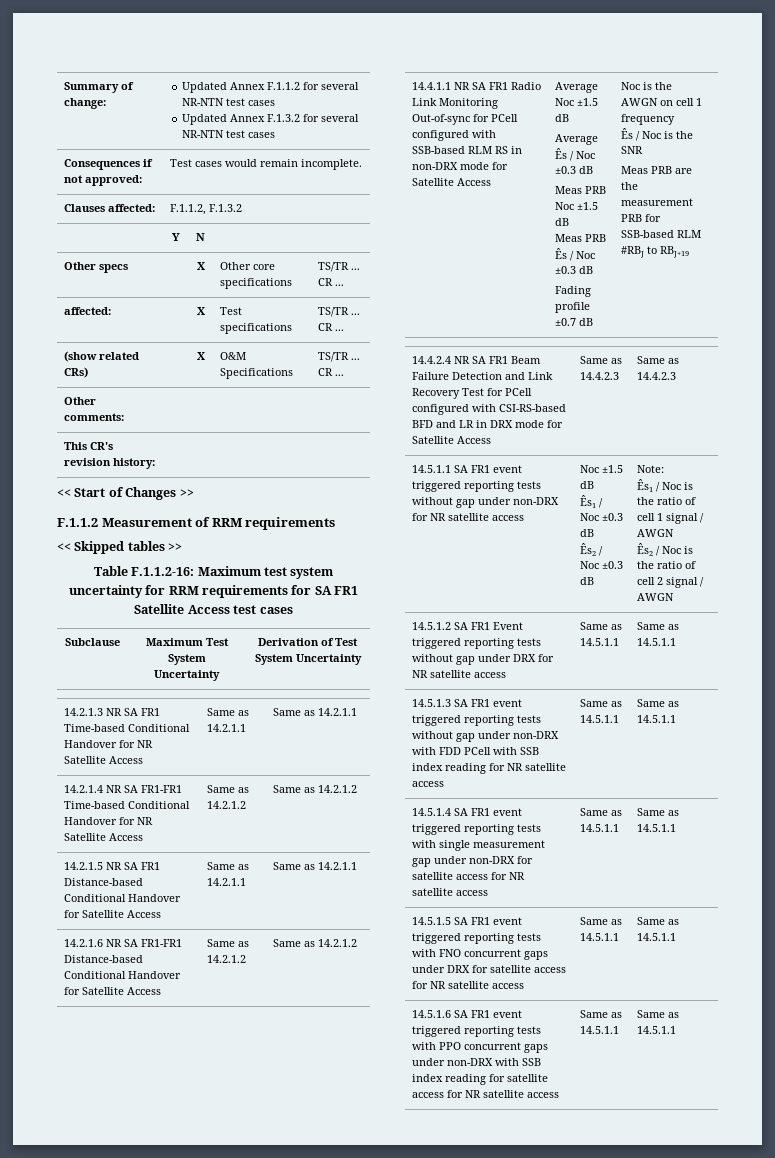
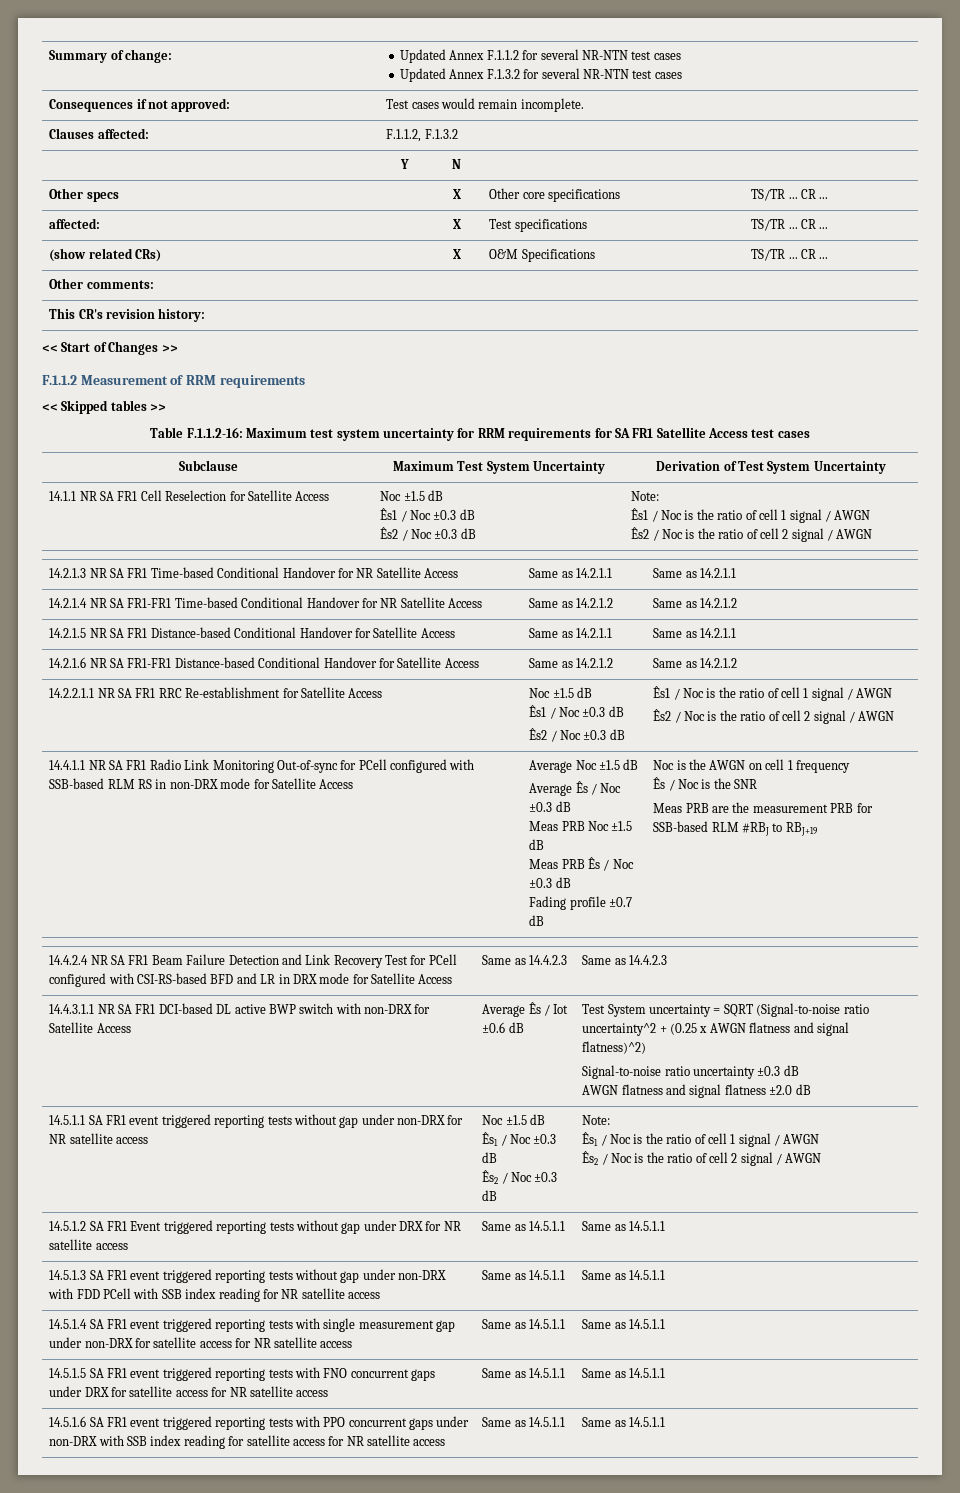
(362, 659) none -> [49,490,330,501] [380,490,443,501] [380,508,475,522] [380,527,476,541] [631,491,660,501] [631,508,871,523] [631,527,873,542] // 14.1.1 NR SA FR1 Cell Reselection for Satellite Access | Noc ±1.5 dB // Ês1 / Noc ±0.3 dB // Ês2 / Noc ±0.3 dB | Note: // Ês1 / Noc is the ratio of cell 1 signal / AWGN // Ês2 / Noc is the ratio of cell 2 signal / AWGN
(358, 943) none -> [49,687,383,698] [529,687,592,698] [529,705,624,719] [529,728,625,742] [653,686,893,701] [653,709,895,724] // 14.2.2.1.1 NR SA FR1 RRC Re-establishment for Satellite Access | Noc ±1.5 dB // Ês1 / Noc ±0.3 dB // Ês2 / Noc ±0.3 dB | Ês1 / Noc is the ratio of cell 1 signal / AWGN // Ês2 / Noc is the ratio of cell 2 signal / AWGN
(677, 376) none -> [49,1003,431,1014] [49,1022,131,1033] [482,1002,569,1017] [482,1022,524,1033] [582,1003,869,1017] [582,1022,849,1036] [582,1041,647,1054] [582,1065,799,1079] [582,1084,811,1098] // 14.4.3.1.1 NR SA FR1 DCI-based DL active BWP switch with non-DRX for Satellite Access | Average Ês / Iot ±0.6 dB | Test System uncertainty = SQRT (Signal-to-noise ratio uncertainty^2 + (0.25 x AWGN flatness and signal flatness)^2) // Signal-to-noise ratio uncertainty ±0.3 dB // AWGN flatness and signal flatness ±2.0 dB

